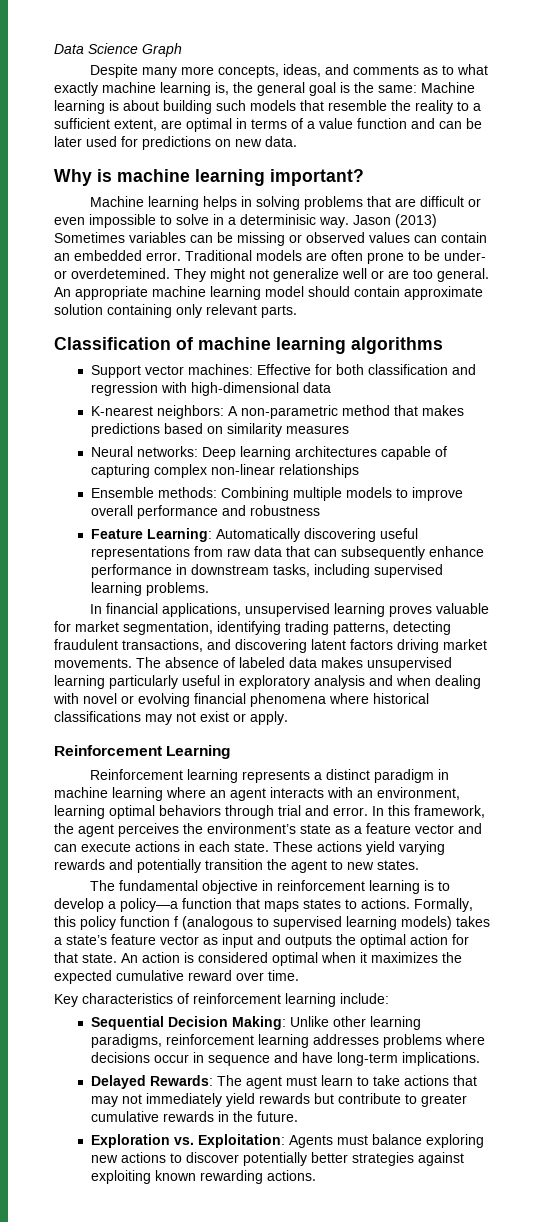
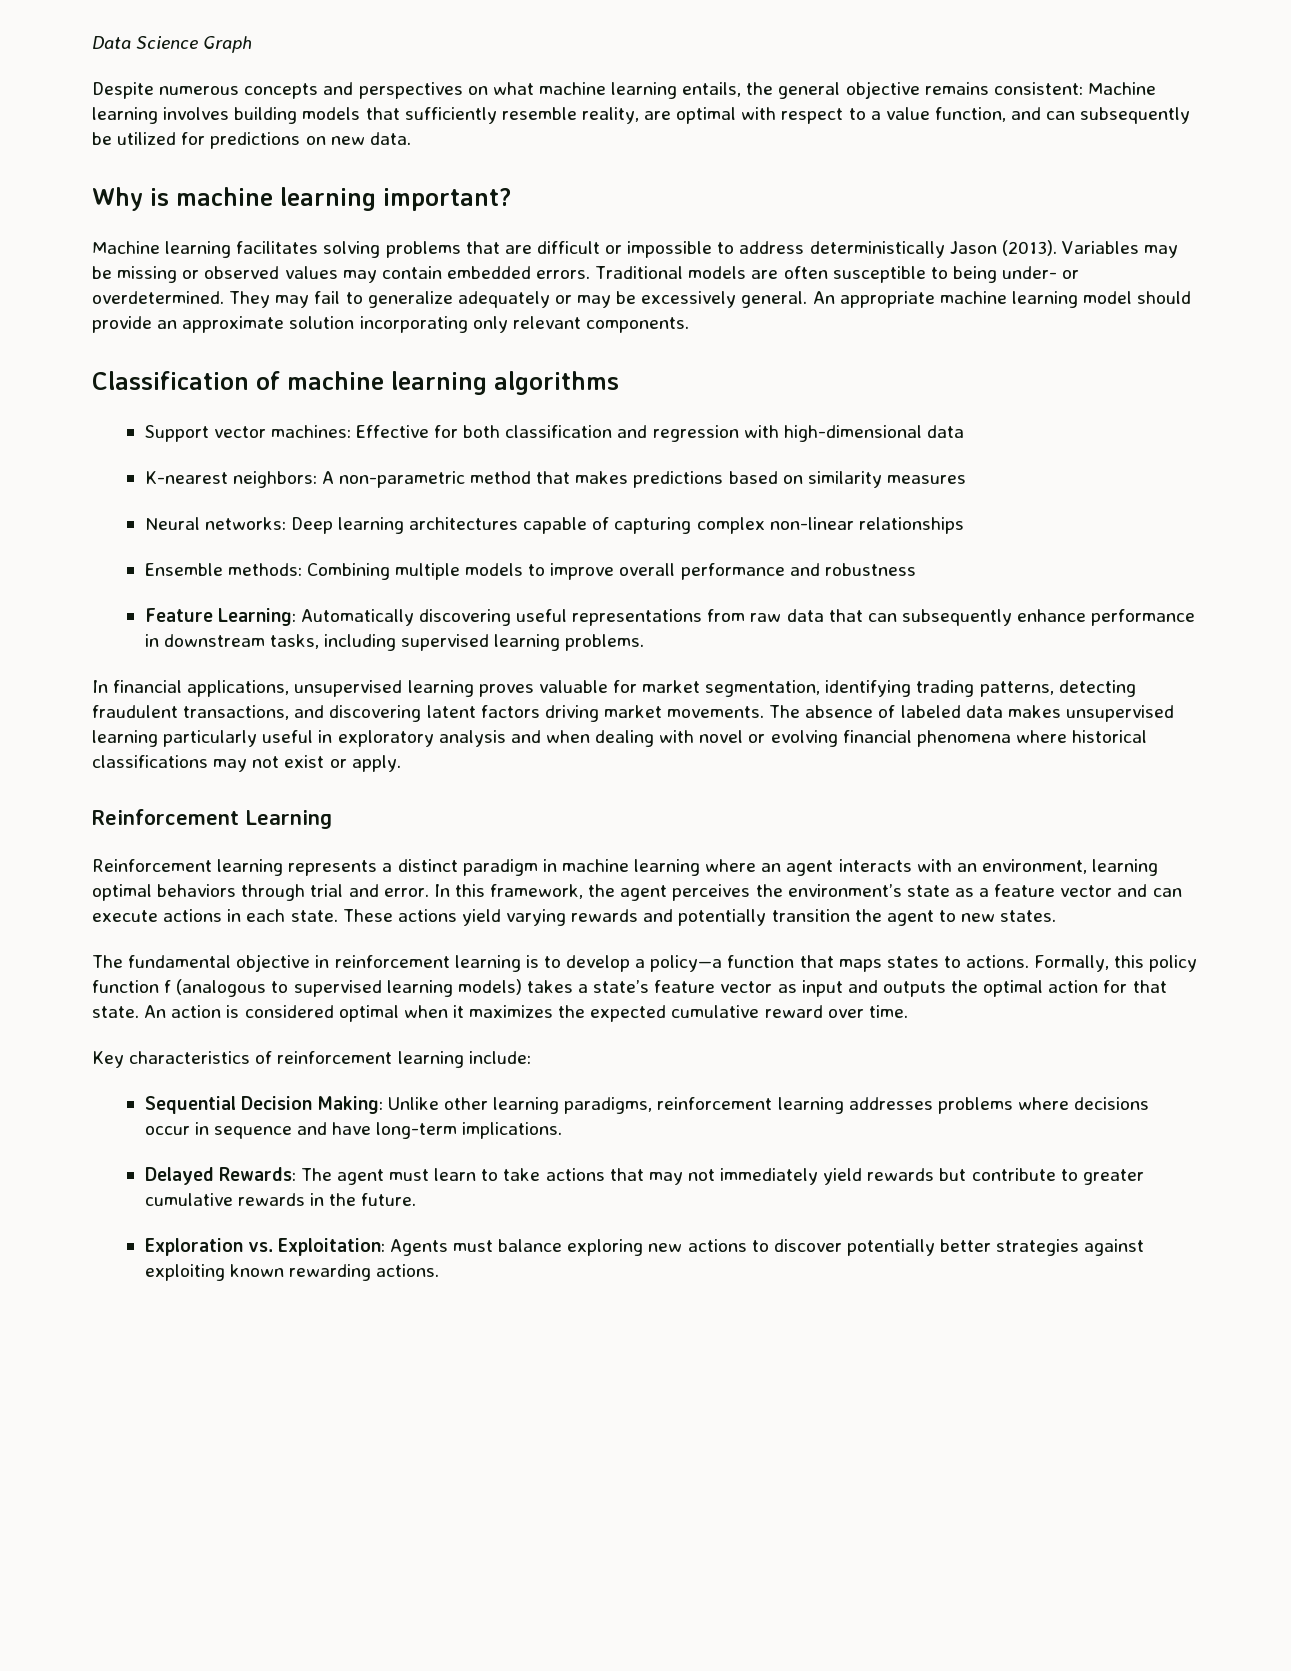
[141,64,488,78] [54,82,229,96] many more concepts, ideas, and comments as to what exactly machine learning is, -> [159,82,742,99] numerous concepts and perspectives on what machine learning entails,
[309,82,475,96] [54,100,481,114] [54,118,482,132] [54,136,117,147] goal is the same: Machine learning is about building such models that resemble the reality to a sufficient extent, are optimal in terms of a value function and can be later used -> [845,81,1156,99] [92,107,1191,124] [92,132,177,145] objective remains consistent: Machine learning involves building models that sufficiently resemble reality, are optimal with respect to a value function, and can subsequently be utilized
[202,196,252,210] helps in -> [236,241,319,254] facilitates
[54,217,85,225] even -> (623, 249) none
[176,214,437,228] [54,232,213,243] solve in a determinisic way. Jason (2013) Sometimes variables can -> [739,240,1179,258] address deterministically Jason (2013). Variables may
[414,232,487,243] [54,250,486,264] [54,268,433,282] can contain an embedded error. Traditional models are often prone to be under- or overdetemined. They might not generalize well or are too -> [342,266,1080,283] [92,291,737,308] may contain embedded errors. Traditional models are often susceptible to being under- or overdetermined. They may fail to generalize adequately or may be excessively
[354,286,400,297] contain -> [92,316,178,333] provide an
[107,304,172,318] containing -> [359,316,468,333] incorporating
[261,305,297,318] parts. -> [585,317,689,333] components.

